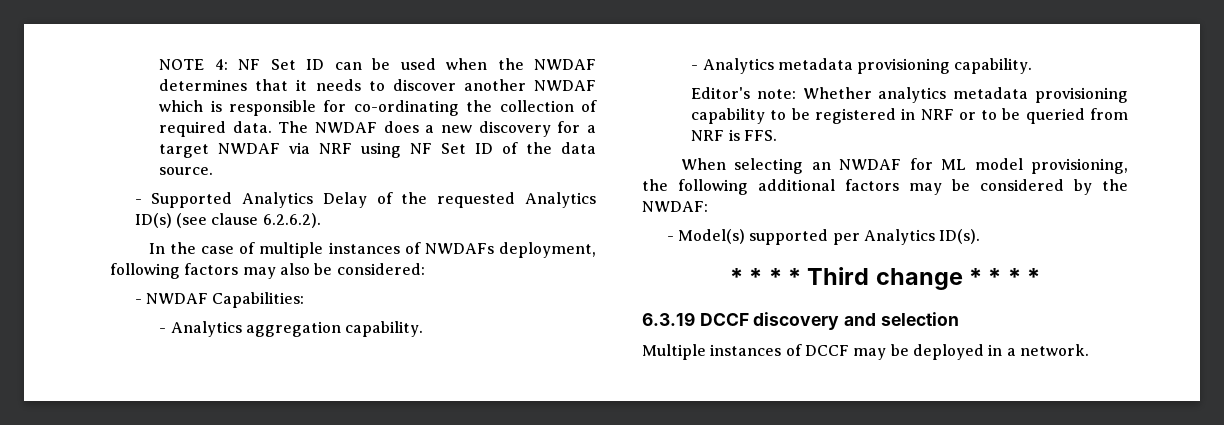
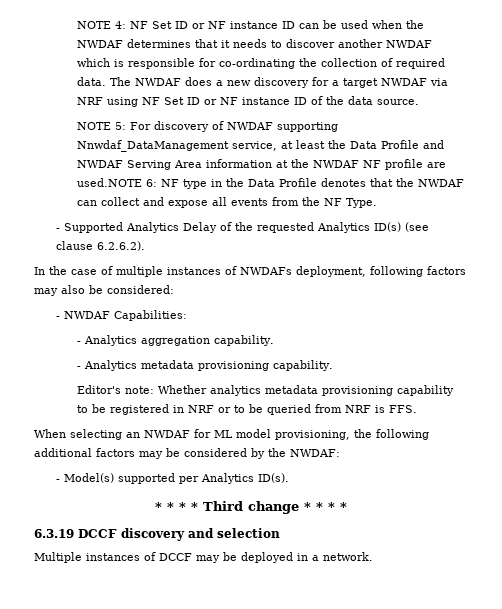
(325, 64) none -> [192,21,296,29] or NF instance ID
(494, 148) none -> [204,97,308,105] or NF instance ID
(214, 171) none -> [77,121,339,132] [77,140,445,152] [77,159,447,170] [77,178,465,189] [77,197,378,208] // NOTE 5: For discovery of NWDAF supporting Nnwdaf_DataManagement service, at least the Data Profile and NWDAF Serving Area information at the NWDAF NF profile are used.NOTE 6: NF type in the Data Profile denotes that the NWDAF can collect and expose all events from the NF Type.

